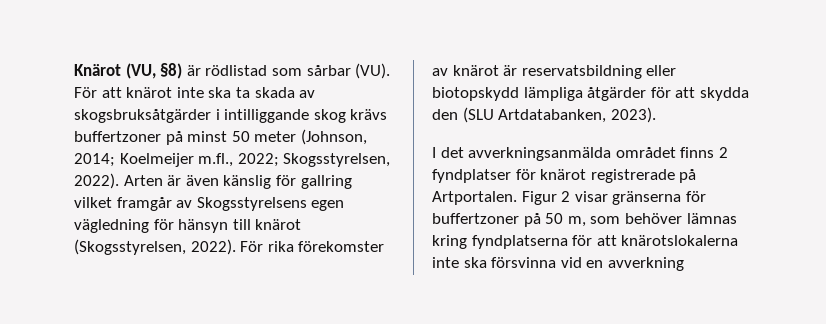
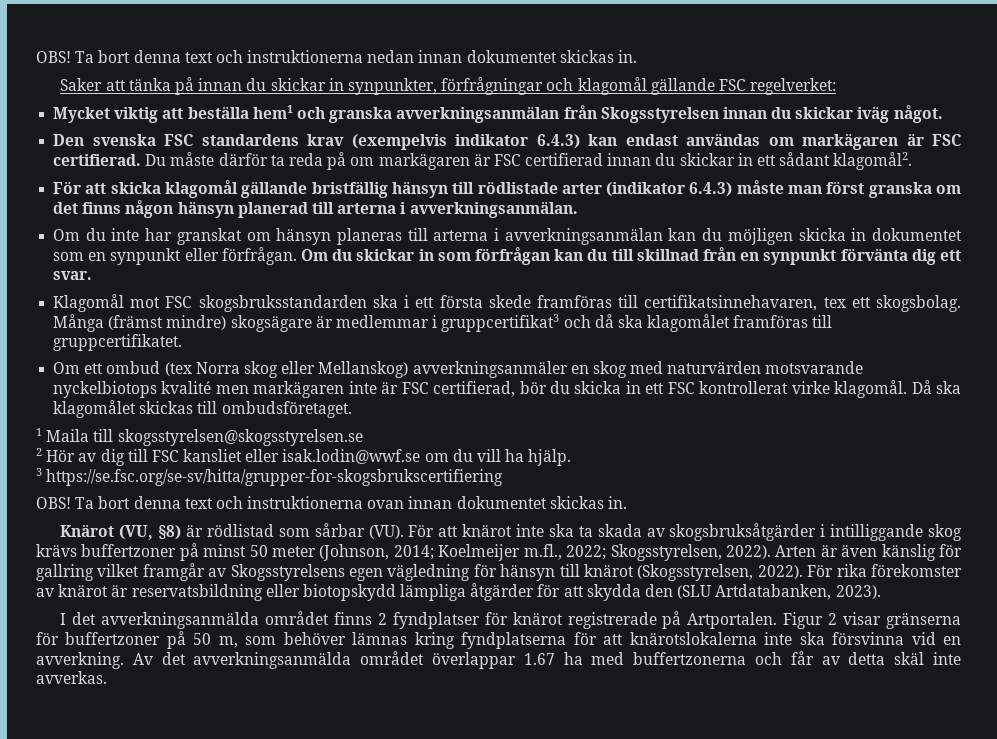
(74, 70) none -> [36,50,638,63] [60,77,837,95] [53,105,943,123] [53,133,962,150] [53,152,913,170] [53,180,962,198] [53,200,578,218] [53,228,963,245] [53,247,961,265] [53,271,93,280] [53,294,961,312] [53,314,833,332] [53,334,183,351] [53,361,864,378] [53,380,962,398] [53,400,352,418] [36,428,363,446] [36,448,572,466] [36,468,504,486] [36,496,628,509] OBS! Ta bort denna text och instruktionerna nedan innan dokumentet skickas in. // Saker att tänka på innan du skickar in synpunkter, förfrågningar och klagomål gällande FSC regelverket: // Mycket viktig att beställa hem1 och granska avverkningsanmälan från Skogsstyrelsen innan du skickar iväg något. // Den svenska FSC standardens krav (exempelvis indikator 6.4.3) kan endast användas om markägaren är FSC certifierad. Du måste därför ta reda på om markägaren är FSC certifierad innan du skickar in ett sådant klagomål2. // För att skicka klagomål gällande bristfällig hänsyn till rödlistade arter (indikator 6.4.3) måste man först granska om det finns någon hänsyn planerad till arterna i avverkningsanmälan. // Om du inte har granskat om hänsyn planeras till arterna i avverkningsanmälan kan du möjligen skicka in dokumentet som en synpunkt eller förfrågan. Om du skickar in som förfrågan kan du till skillnad från en synpunkt förvänta dig ett svar. // Klagomål mot FSC skogsbruksstandarden ska i ett första skede framföras till certifikatsinnehavaren, tex ett skogsbolag. Många (främst mindre) skogsägare är medlemmar i gruppcertifikat3 och då ska klagomålet framföras till gruppcertifikatet. // Om ett ombud (tex Norra skog eller Mellanskog) avverkningsanmäler en skog med naturvärden motsvarande nyckelbiotops kvalité men markägaren inte är FSC certifierad, bör du skicka in ett FSC kontrollerat virke klagomål. Då ska klagomålet skickas till ombudsföretaget. // 1 Maila till skogsstyrelsen@skogsstyrelsen.se // 2 Hör av dig till FSC kansliet eller isak.lodin@wwf.se om du vill ha hjälp. // 3 https://se.fsc.org/se-sv/hitta/grupper-for-skogsbrukscertifiering // OBS! Ta bort denna text och instruktionerna ovan innan dokumentet skickas in. //
[607,257,684,271] avverkning -> [36,651,961,669] [36,671,107,684] avverkning. Av det avverkningsanmälda området överlappar 1.67 ha med buffertzonerna och får av detta skäl inte avverkas.

